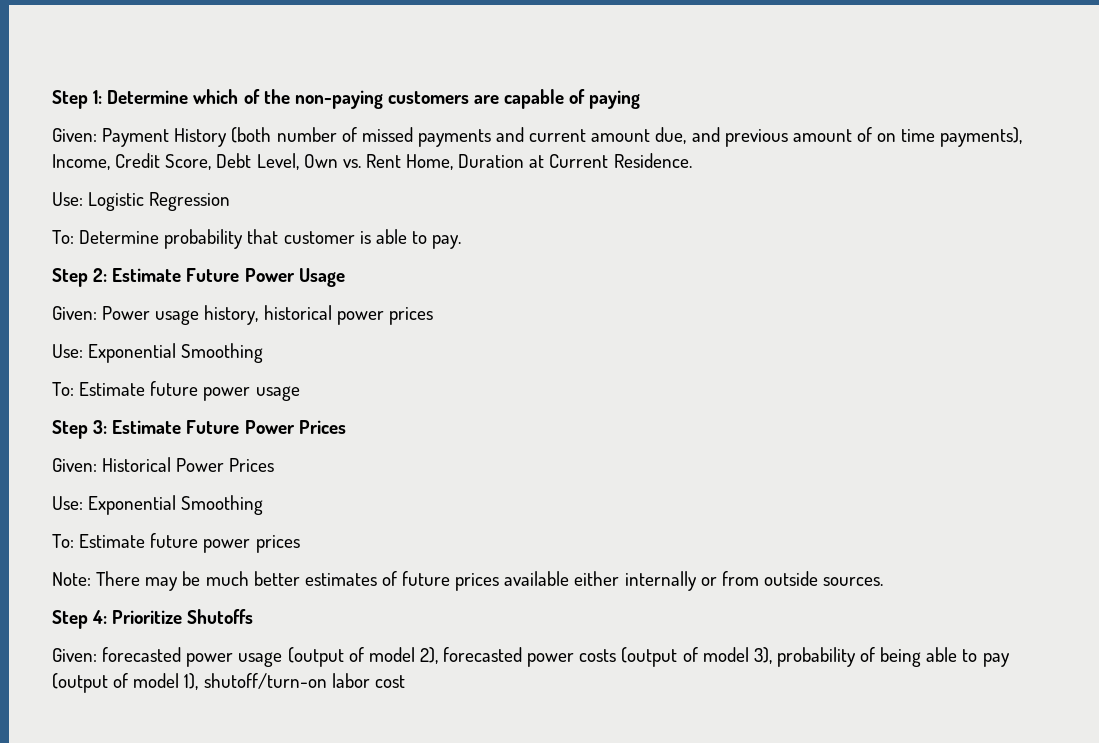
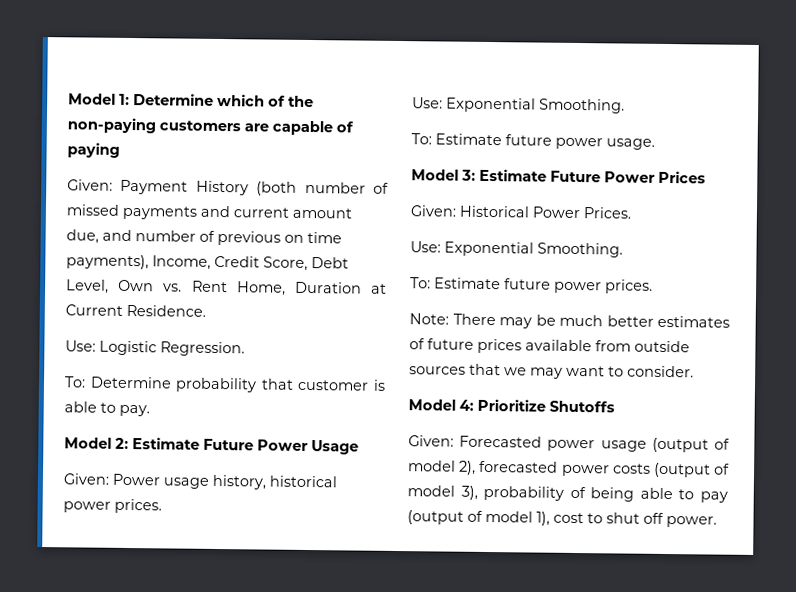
[52,90,88,109] Step -> [68,93,116,105] Model
[724,127,872,147] previous amount of -> [135,230,281,246] number of previous
[149,192,231,211] Regression -> [160,341,245,357] Regression.
[52,268,88,287] Step -> [64,437,112,449] Model
[388,307,433,325] [52,343,264,363] [52,381,300,401] [52,420,88,439] prices // Use: Exponential Smoothing // To: Estimate future power usage // Step -> [114,498,162,514] [412,97,625,114] [411,133,655,150] [411,169,459,181] prices. // Use: Exponential Smoothing. // To: Estimate future power usage. // Model
[229,458,275,472] [52,495,264,515] [52,533,300,553] Prices // Use: Exponential Smoothing // To: Estimate future power prices -> [583,207,632,219] [410,241,623,258] [410,277,653,294] Prices. // Use: Exponential Smoothing. // To: Estimate future power prices.
[574,571,884,591] [52,610,88,629] either internally or from outside sources. // Step -> [595,340,690,353] [409,363,694,379] [408,399,456,411] from outside sources that we may want to consider. // Model
[102,647,182,662] forecasted -> [459,435,543,448] Forecasted
[203,673,405,689] shutoff/turn-on labor cost -> [553,512,717,528] cost to shut off power.

